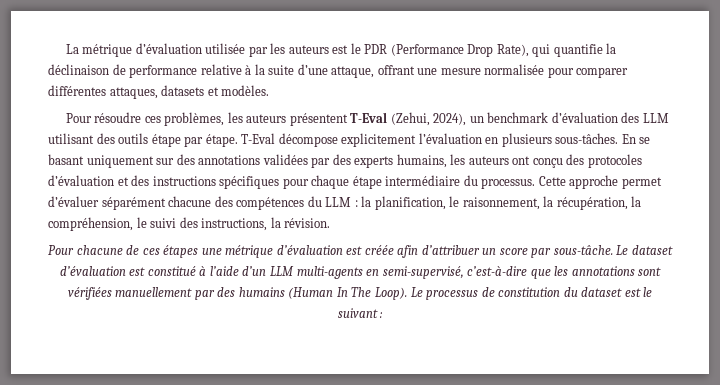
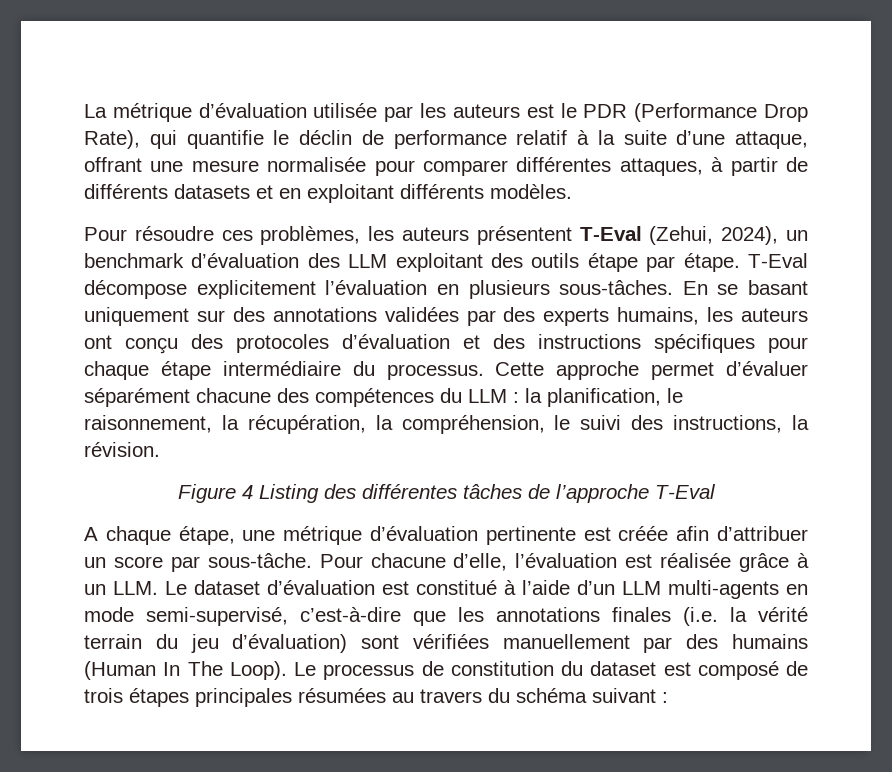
[606,43,617,54] [48,64,109,75] la déclinaison -> [273,130,352,145] le déclin
[200,64,242,75] relative -> [516,130,568,145] relatif
[161,85,219,96] datasets et -> [711,157,808,176] [84,184,484,203] à partir de différents datasets et en exploitant différents
[48,133,94,144] utilisant -> [395,253,483,272] exploitant
[48,245,199,258] Pour chacune de ces étapes -> [177,484,716,503] [84,526,235,545] Figure 4 Listing des différentes tâches de l’approche T-Eval // A chaque étape,
(343, 250) none -> [485,526,576,545] pertinente
(613, 250) none -> [319,553,809,572] [84,581,158,595] Pour chacune d’elle, l’évaluation est réalisée grâce à un LLM.
(380, 272) none -> [84,607,134,622] mode
(635, 271) none -> [612,607,808,626] [84,634,348,653] finales (i.e. la vérité terrain du jeu d’évaluation)
[643,287,653,297] le -> [697,661,808,680] [84,688,587,707] composé de trois étapes principales résumées au travers du schéma

